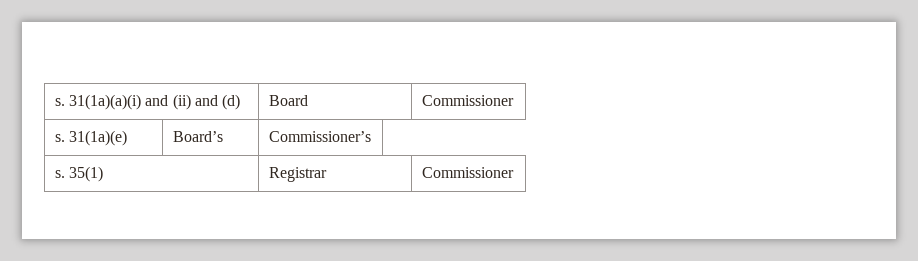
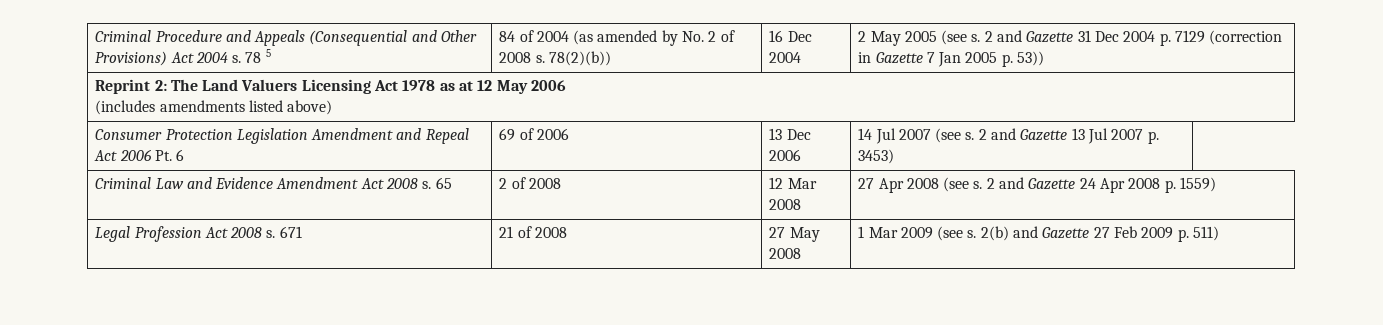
[54,94,241,110] [268,95,308,106] [421,95,514,106] [54,130,127,146] [172,131,223,142] [268,131,371,142] [54,166,103,182] [268,167,327,182] [421,167,514,178] s. 31(1a)(a)(i) and (ii) and (d) | Board | Commissioner // s. 31(1a)(e) | Board’s | Commissioner’s // s. 35(1) | Registrar | Commissioner -> [95,30,478,46] [95,49,271,66] [499,30,735,46] [499,51,611,66] [769,30,812,42] [769,52,802,63] [858,30,1283,46] [858,51,1045,67] [95,79,567,94] [95,100,333,115] [95,128,469,144] [94,149,185,161] [499,128,569,141] [769,128,811,140] [769,149,802,161] [858,128,1159,144] [858,149,895,164] [95,177,452,189] [499,177,561,189] [769,177,817,189] [769,199,802,210] [858,177,1217,193] [95,226,302,242] [499,226,567,238] [769,227,820,242] [769,248,802,259] [858,226,1220,242] Criminal Procedure and Appeals (Consequential and Other Provisions) Act 2004 s. 78 5 | 84 of 2004 (as amended by No. 2 of 2008 s. 78(2)(b)) | 16 Dec 2004 | 2 May 2005 (see s. 2 and Gazette 31 Dec 2004 p. 7129 (correction in Gazette 7 Jan 2005 p. 53)) // Reprint 2: The Land Valuers Licensing Act 1978 as at 12 May 2006 // (includes amendments listed above) // Consumer Protection Legislation Amendment and Repeal Act 2006 Pt. 6 | 69 of 2006 | 13 Dec 2006 | 14 Jul 2007 (see s. 2 and Gazette 13 Jul 2007 p. 3453) // Criminal Law and Evidence Amendment Act 2008 s. 65 | 2 of 2008 | 12 Mar 2008 | 27 Apr 2008 (see s. 2 and Gazette 24 Apr 2008 p. 1559) // Legal Profession Act 2008 s. 671 | 21 of 2008 | 27 May 2008 | 1 Mar 2009 (see s. 2(b) and Gazette 27 Feb 2009 p. 511)

